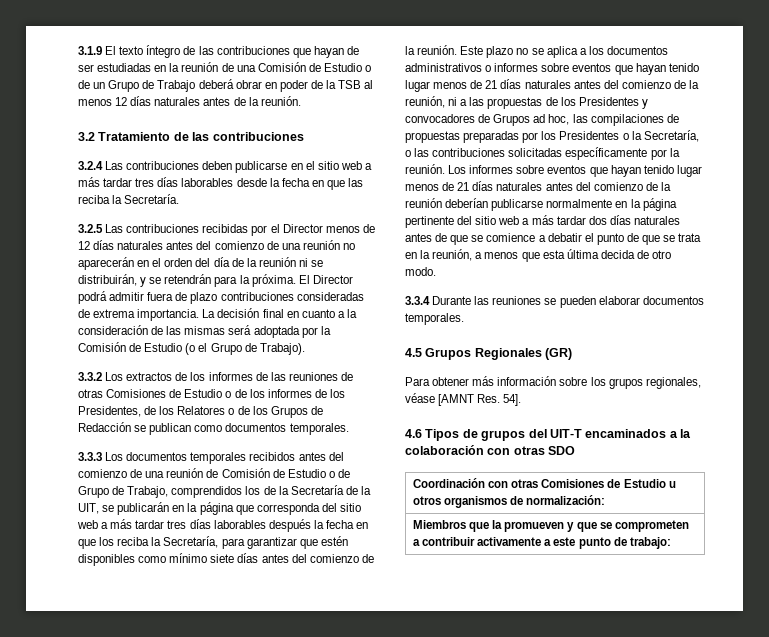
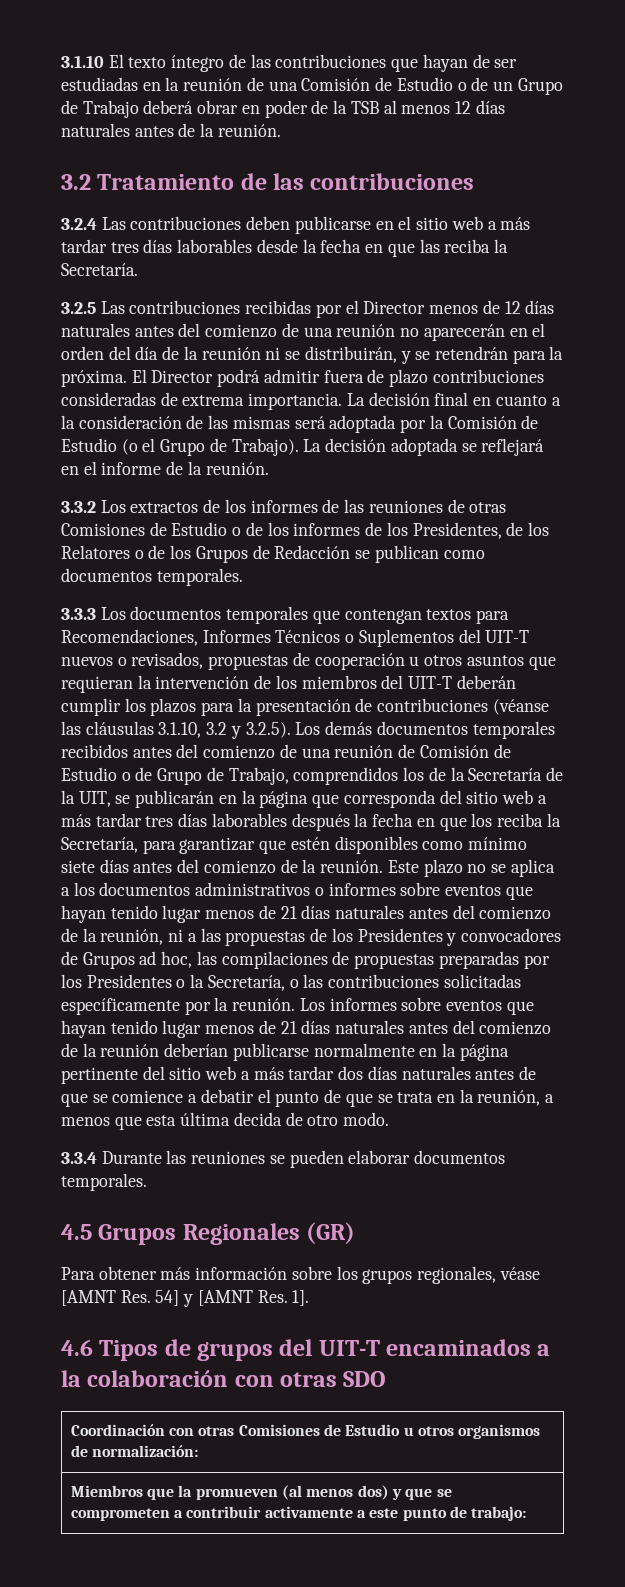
[78,46,102,55] 3.1.9 -> [61,55,104,68] 3.1.10
(305, 349) none -> [303,438,545,456] [61,461,269,475] La decisión adoptada se reflejará en el informe de la reunión.
(247, 458) none -> [312,609,510,624] [61,629,530,647] [61,652,556,670] [61,675,516,693] [61,698,549,716] [61,721,555,739] que contengan textos para Recomendaciones, Informes Técnicos o Suplementos del UIT-T nuevos o revisados, propuestas de cooperación u otros asuntos que requieran la intervención de los miembros del UIT-T deberán cumplir los plazos para la presentación de contribuciones (véanse las cláusulas 3.1.10, 3.2 y 3.2.5). Los demás documentos temporales
[503,394,522,406] 54]. -> [155,1290,310,1307] 54] y [AMNT Res. 1].
(565, 526) none -> [281,1485,389,1500] (al menos dos)

